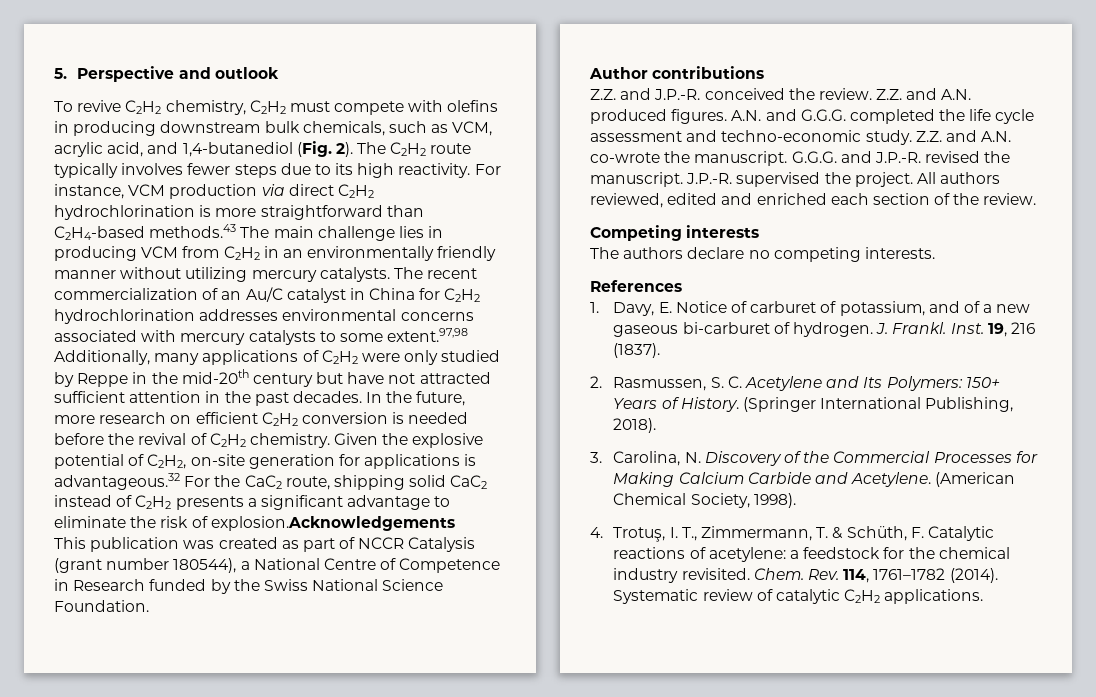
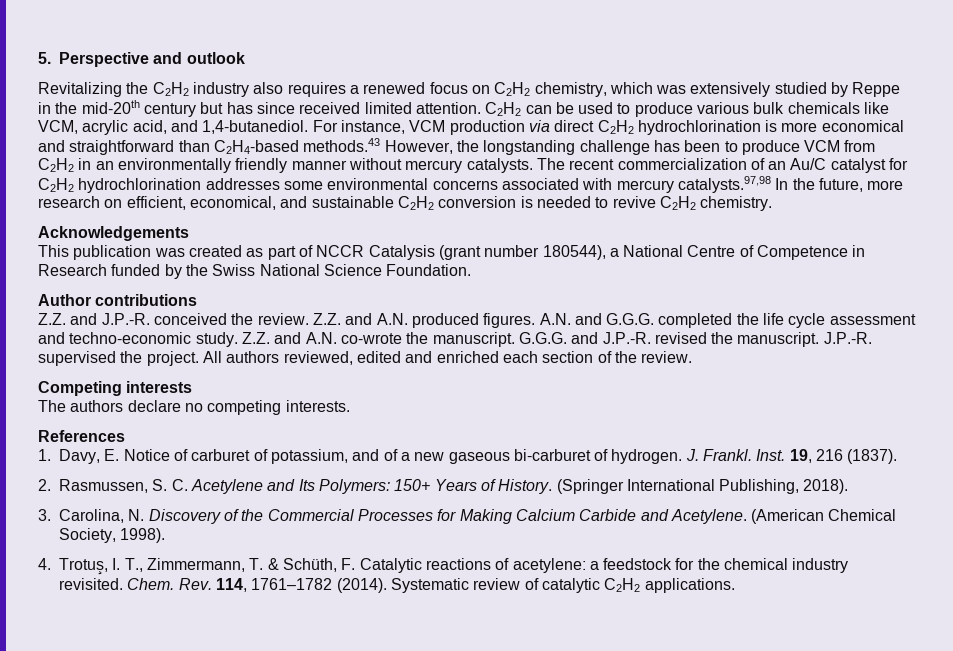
[54,100,499,115] [54,121,493,136] [54,141,472,157] [54,163,471,178] To revive C2H2 chemistry, C2H2 must compete with olefins in producing downstream bulk chemicals, such as VCM, acrylic acid, and 1,4-butanediol (Fig. 2). The C2H2 route typically involves fewer steps due to its high reactivity. -> [38,82,901,97] [38,100,890,117] [38,120,309,135] Revitalizing the C2H2 industry also requires a renewed focus on C2H2 chemistry, which was extensively studied by Reppe in the mid-20th century but has since received limited attention. C2H2 can be used to produce various bulk chemicals like VCM, acrylic acid, and 1,4-butanediol.
(257, 212) none -> [821,120,904,132] [38,140,65,152] economical and
[240,226,444,241] [54,246,137,261] The main challenge lies in producing -> [384,140,800,155] However, the longstanding challenge has been to produce
[185,267,248,282] utilizing -> (402, 164) none
[349,288,416,300] in China -> (886, 165) none
(279, 315) none -> [283,181,323,190] some
[248,328,469,345] [54,350,501,365] [54,369,491,387] [54,391,362,406] catalysts to some extent.97,98 Additionally, many applications of C2H2 were only studied by Reppe in the mid-20th century but have not attracted sufficient attention in the past decades. -> [677,176,771,193] catalysts.97,98
[195,412,469,426] [54,433,484,448] [54,454,477,469] [54,473,488,490] [54,495,451,510] [54,516,455,531] efficient C2H2 conversion is needed before the revival of C2H2 chemistry. Given the explosive potential of C2H2, on-site generation for applications is advantageous.32 For the CaC2 route, shipping solid CaC2 instead of C2H2 presents a significant advantage to eliminate the risk of explosion.Acknowledgements -> [126,196,773,211] [38,226,189,241] efficient, economical, and sustainable C2H2 conversion is needed to revive C2H2 chemistry. // Acknowledgements

